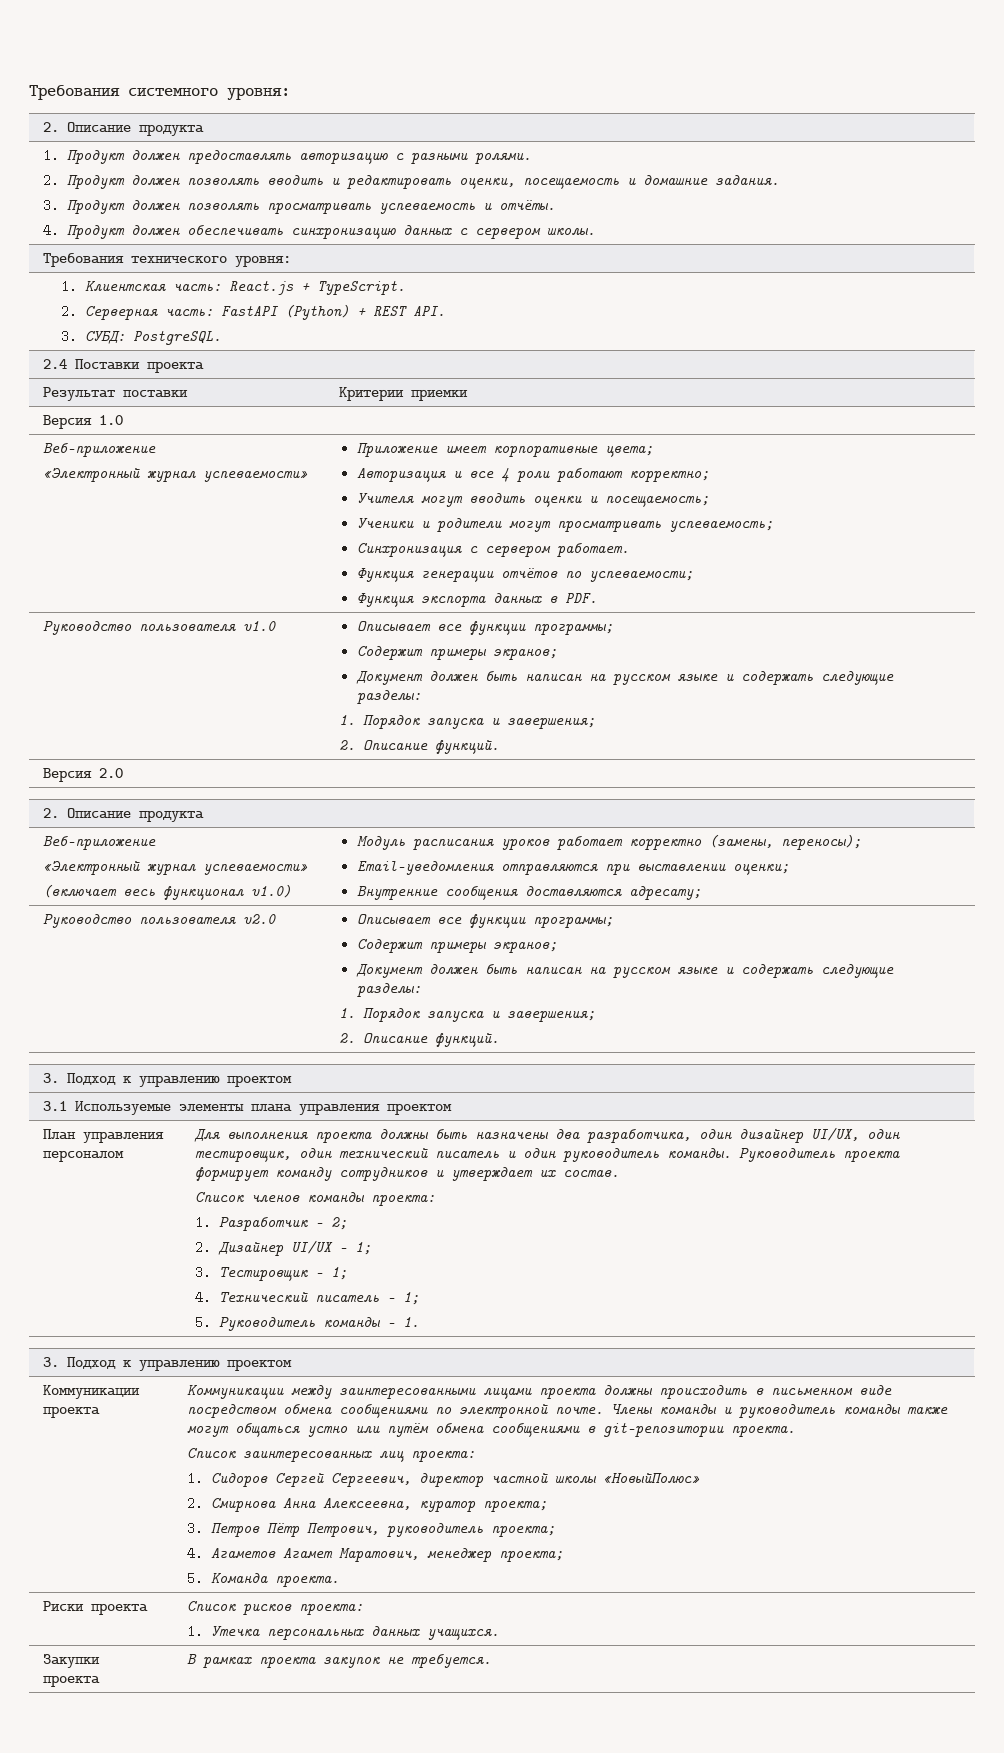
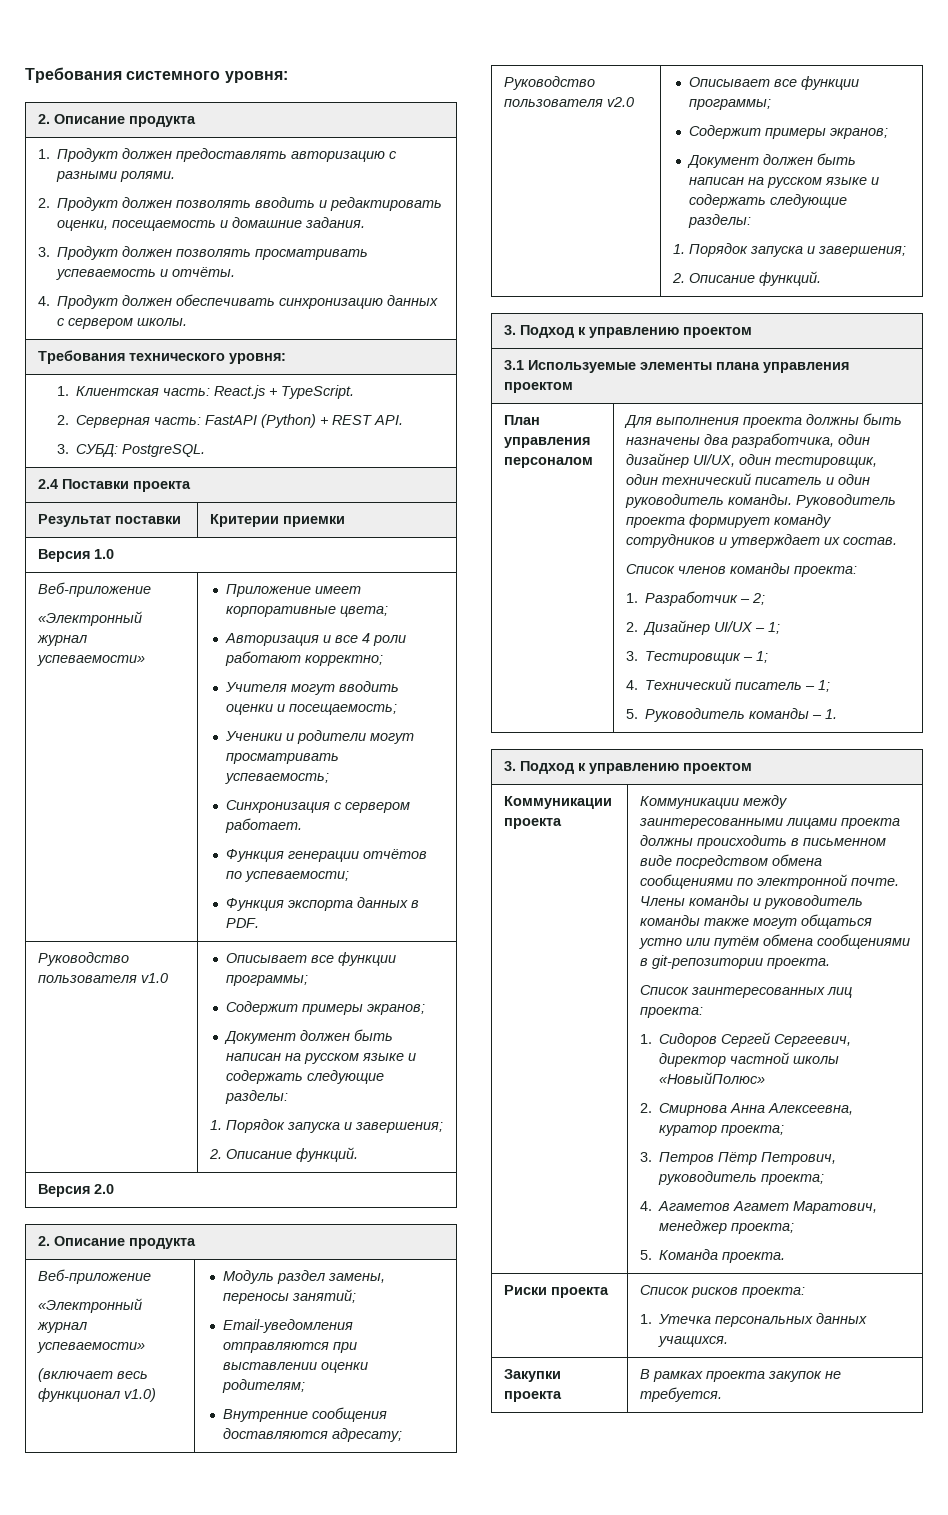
[412,834,861,850] расписания уроков работает корректно (замены, переносы); -> [276,1270,385,1284] [222,1289,356,1304] раздел замены, переносы занятий;
[732,863,789,875] оценки; -> [320,1362,368,1373] [221,1379,305,1393] оценки родителям;

